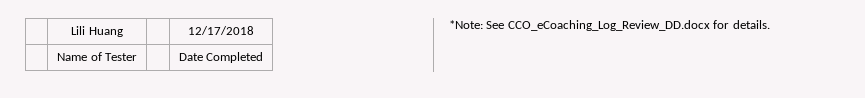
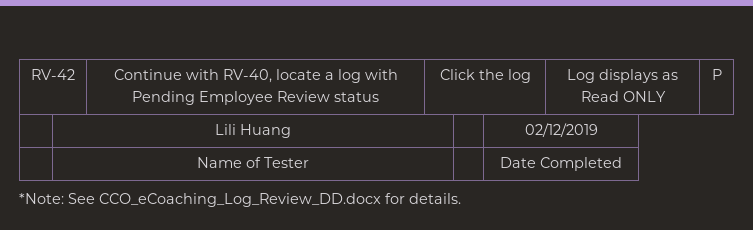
(71, 30) none -> [31,69,75,80] [113,69,398,83] [132,91,379,105] [439,69,531,83] [567,69,678,83] [580,91,666,102] [711,69,722,80] RV-42 | Continue with RV-40, locate a log with Pending Employee Review status | Click the log | Log displays as Read ONLY | P //
[187,26,254,35] 12/17/2018 -> [524,123,598,137] 02/12/2019

